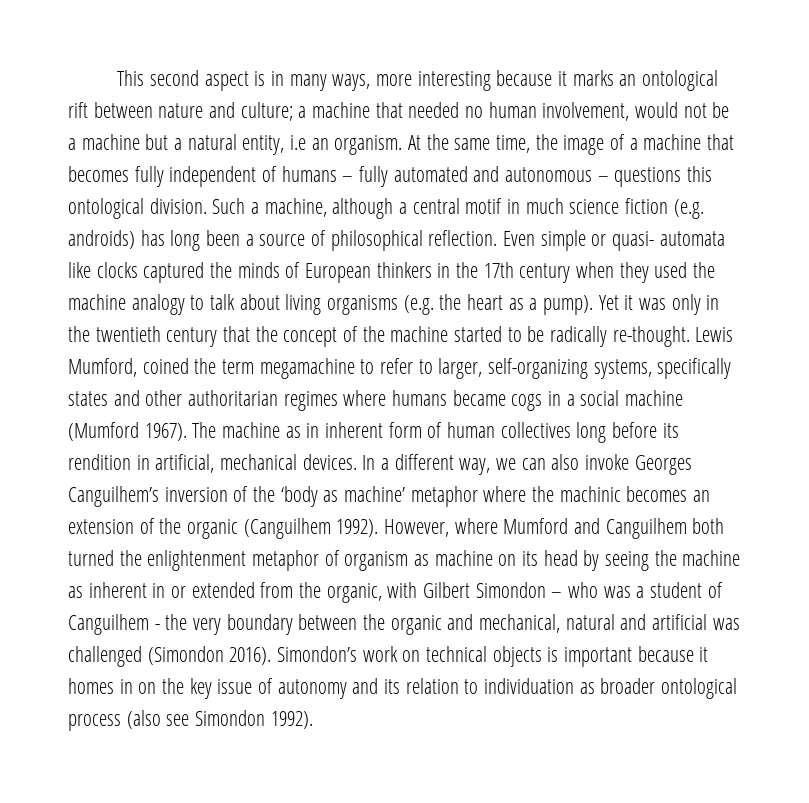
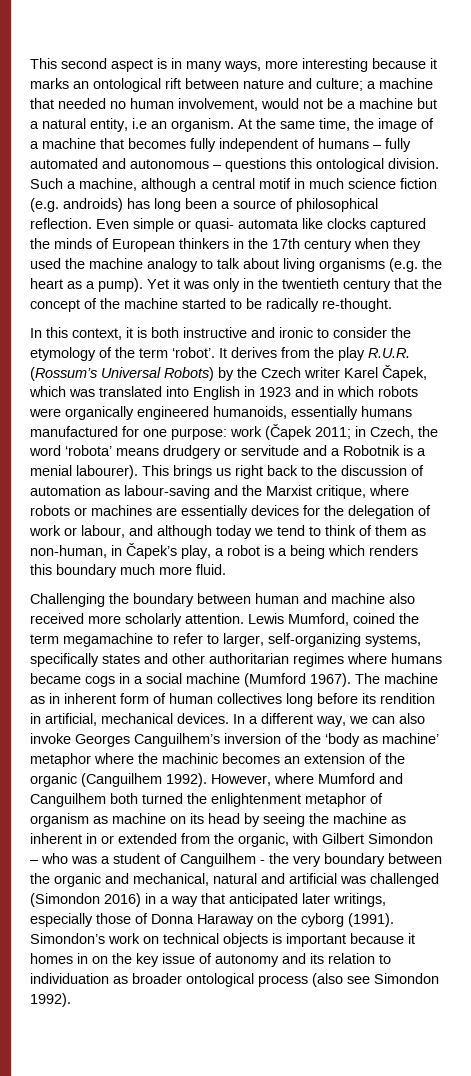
(690, 336) none -> [30,327,411,340] [30,347,410,361] [30,365,427,381] [29,386,418,400] [29,406,412,420] [30,424,438,440] [29,445,426,459] [30,465,424,479] [30,485,409,499] [30,505,431,519] [29,525,426,539] [30,543,418,559] [30,564,226,578] [30,593,415,607] [30,613,244,627] // In this context, it is both instructive and ironic to consider the etymology of the term ‘robot’. It derives from the play R.U.R. (Rossum’s Universal Robots) by the Czech writer Karel Čapek, which was translated into English in 1923 and in which robots were organically engineered humanoids, essentially humans manufactured for one purpose: work (Čapek 2011; in Czech, the word ‘robota’ means drudgery or servitude and a Robotnik is a menial labourer). This brings us right back to the discussion of automation as labour-saving and the Marxist critique, where robots or machines are essentially devices for the delegation of work or labour, and although today we tend to think of them as non-human, in Čapek’s play, a robot is a being which renders this boundary much more fluid. // Challenging the boundary between human and machine also received more scholarly attention.
[229,647,272,665] 2016). -> [104,893,386,907] [30,913,394,927] 2016) in a way that anticipated later writings, especially those of Donna Haraway on the cyborg (1991).

